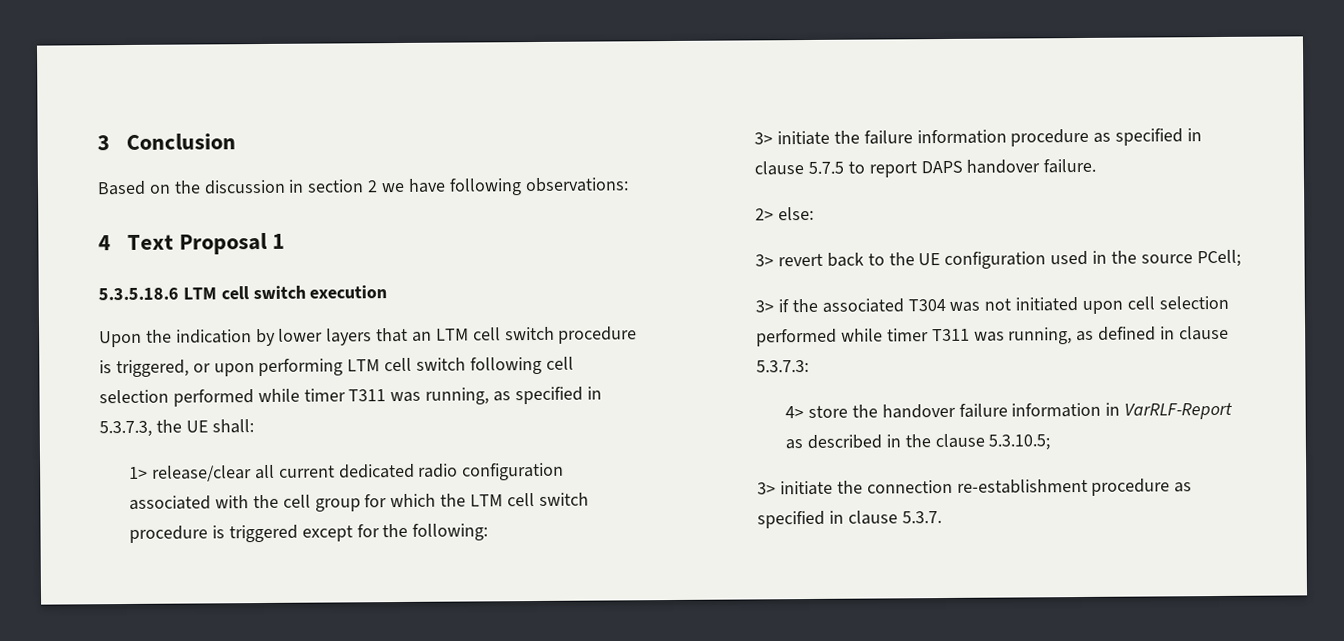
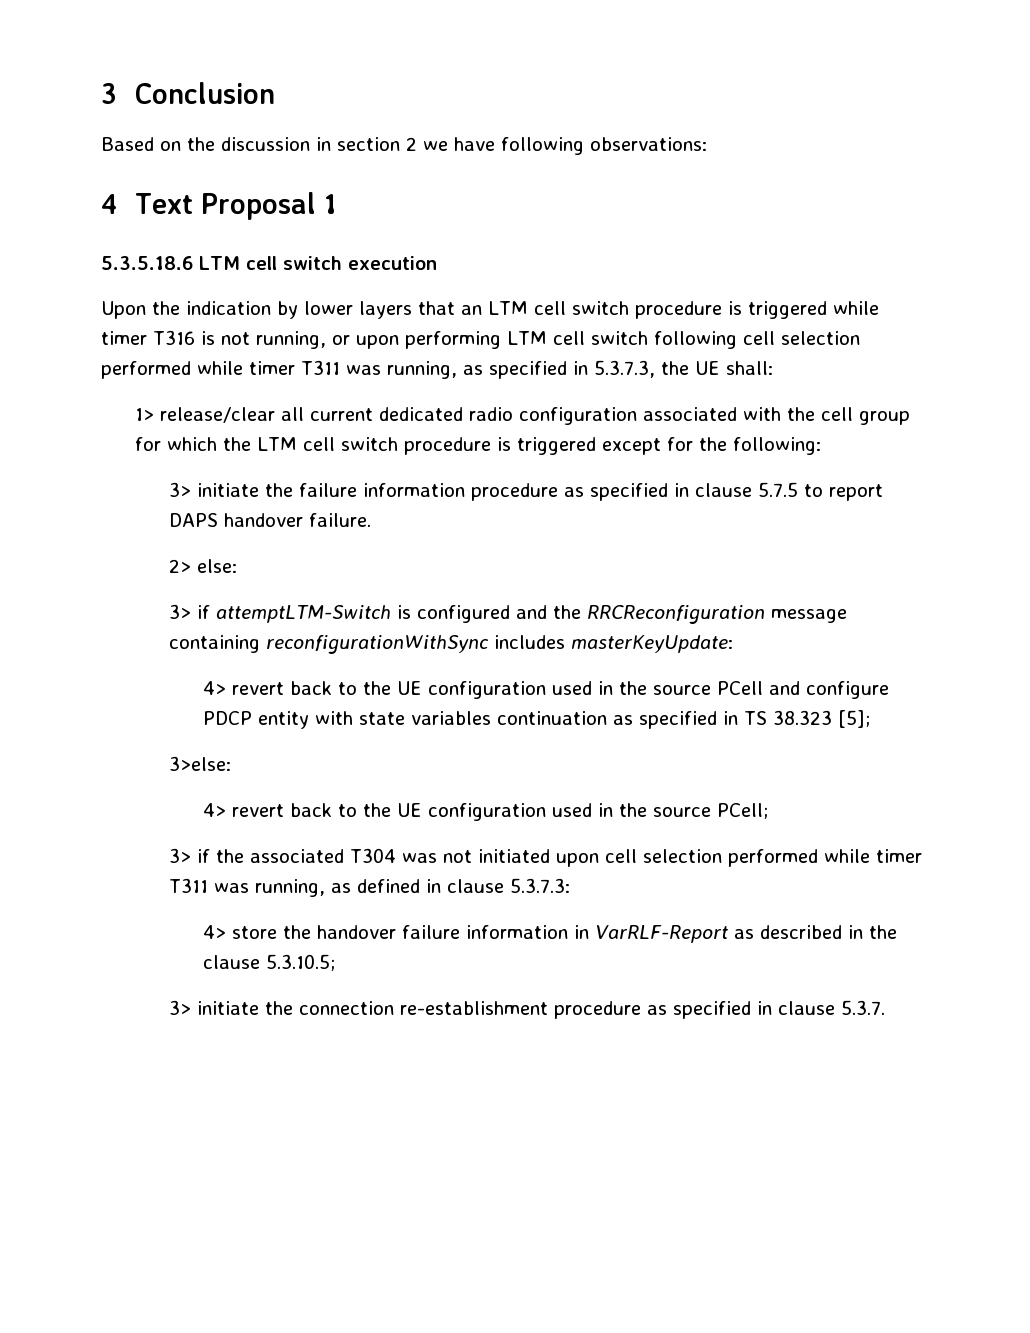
[115,359,189,378] triggered, -> [747,301,879,319] [101,330,326,349] triggered while timer T316 is not running,
(775, 260) none -> [197,605,848,624] [169,635,734,654] [203,681,890,699] [203,710,871,729] [169,756,232,771] [203,803,227,817] if attemptLTM-Switch is configured and the RRCReconfiguration message containing reconfigurationWithSync includes masterKeyUpdate: // 4> revert back to the UE configuration used in the source PCell and configure PDCP entity with state variables continuation as specified in TS 38.323 [5]; // 3>else: // 4>

